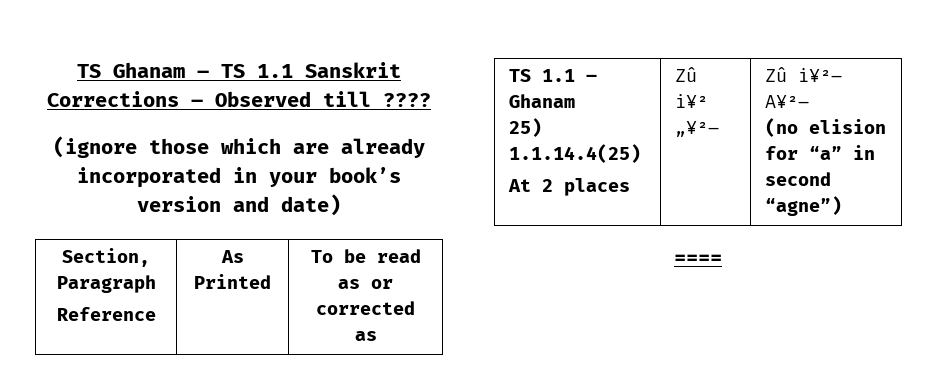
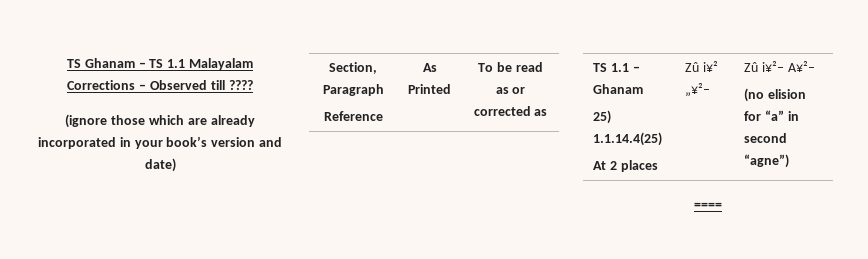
[305,62,401,78] Sanskrit -> [188,58,253,70] Malayalam

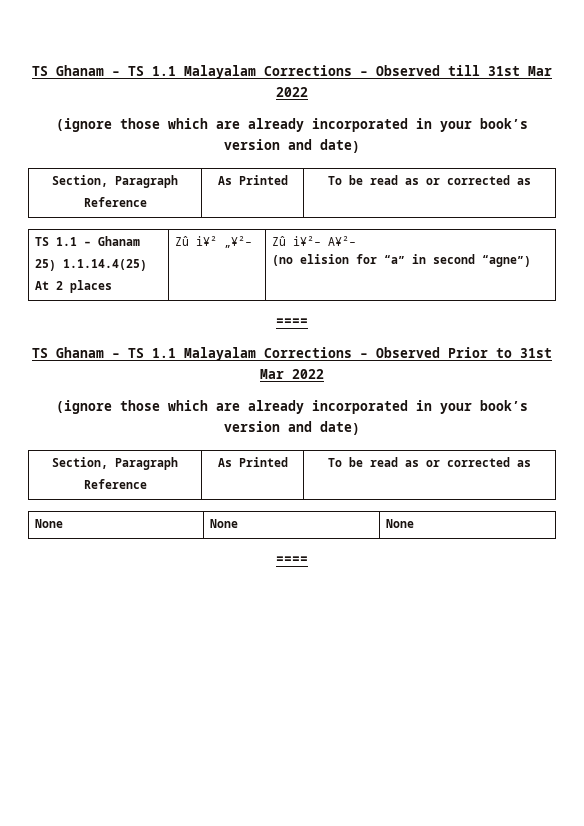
[228,80,253,90] ???? -> [488,66,552,76] [276,87,308,97] 31st Mar 2022
(722, 205) none -> [32,347,552,361] [260,369,324,379] [56,400,528,414] [224,421,360,435] [52,457,178,470] [83,479,147,489] [217,457,288,467] [328,457,531,467] [34,519,63,528] [209,519,238,528] [385,519,414,528] [276,556,308,564] // TS Ghanam – TS 1.1 Malayalam Corrections – Observed Prior to 31st Mar 2022 // (ignore those which are already incorporated in your book’s version and date) // Section, Paragraph // Reference | As Printed | To be read as or corrected as // None | None | None // ====

